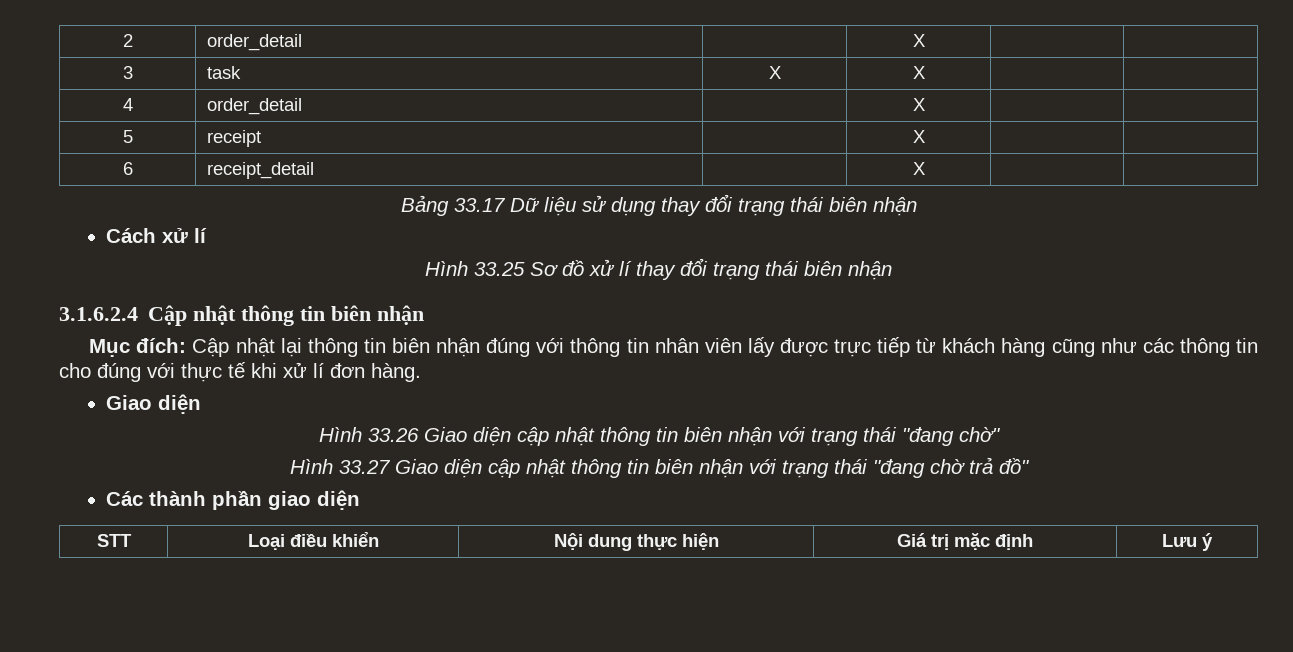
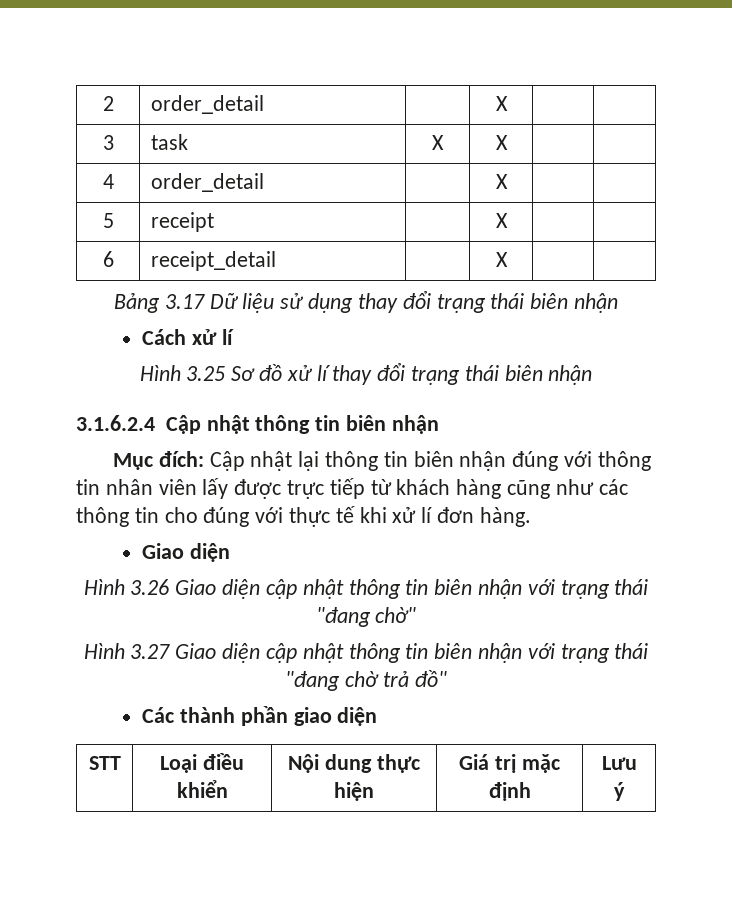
[453,198,506,212] 33.17 -> [164,294,205,309] 3.17
[474,262,525,276] 33.25 -> [186,366,226,381] 3.25
[367,428,419,442] 33.26 -> [130,579,170,595] 3.26
[338,460,391,474] 33.27 -> [130,644,171,659] 3.27

